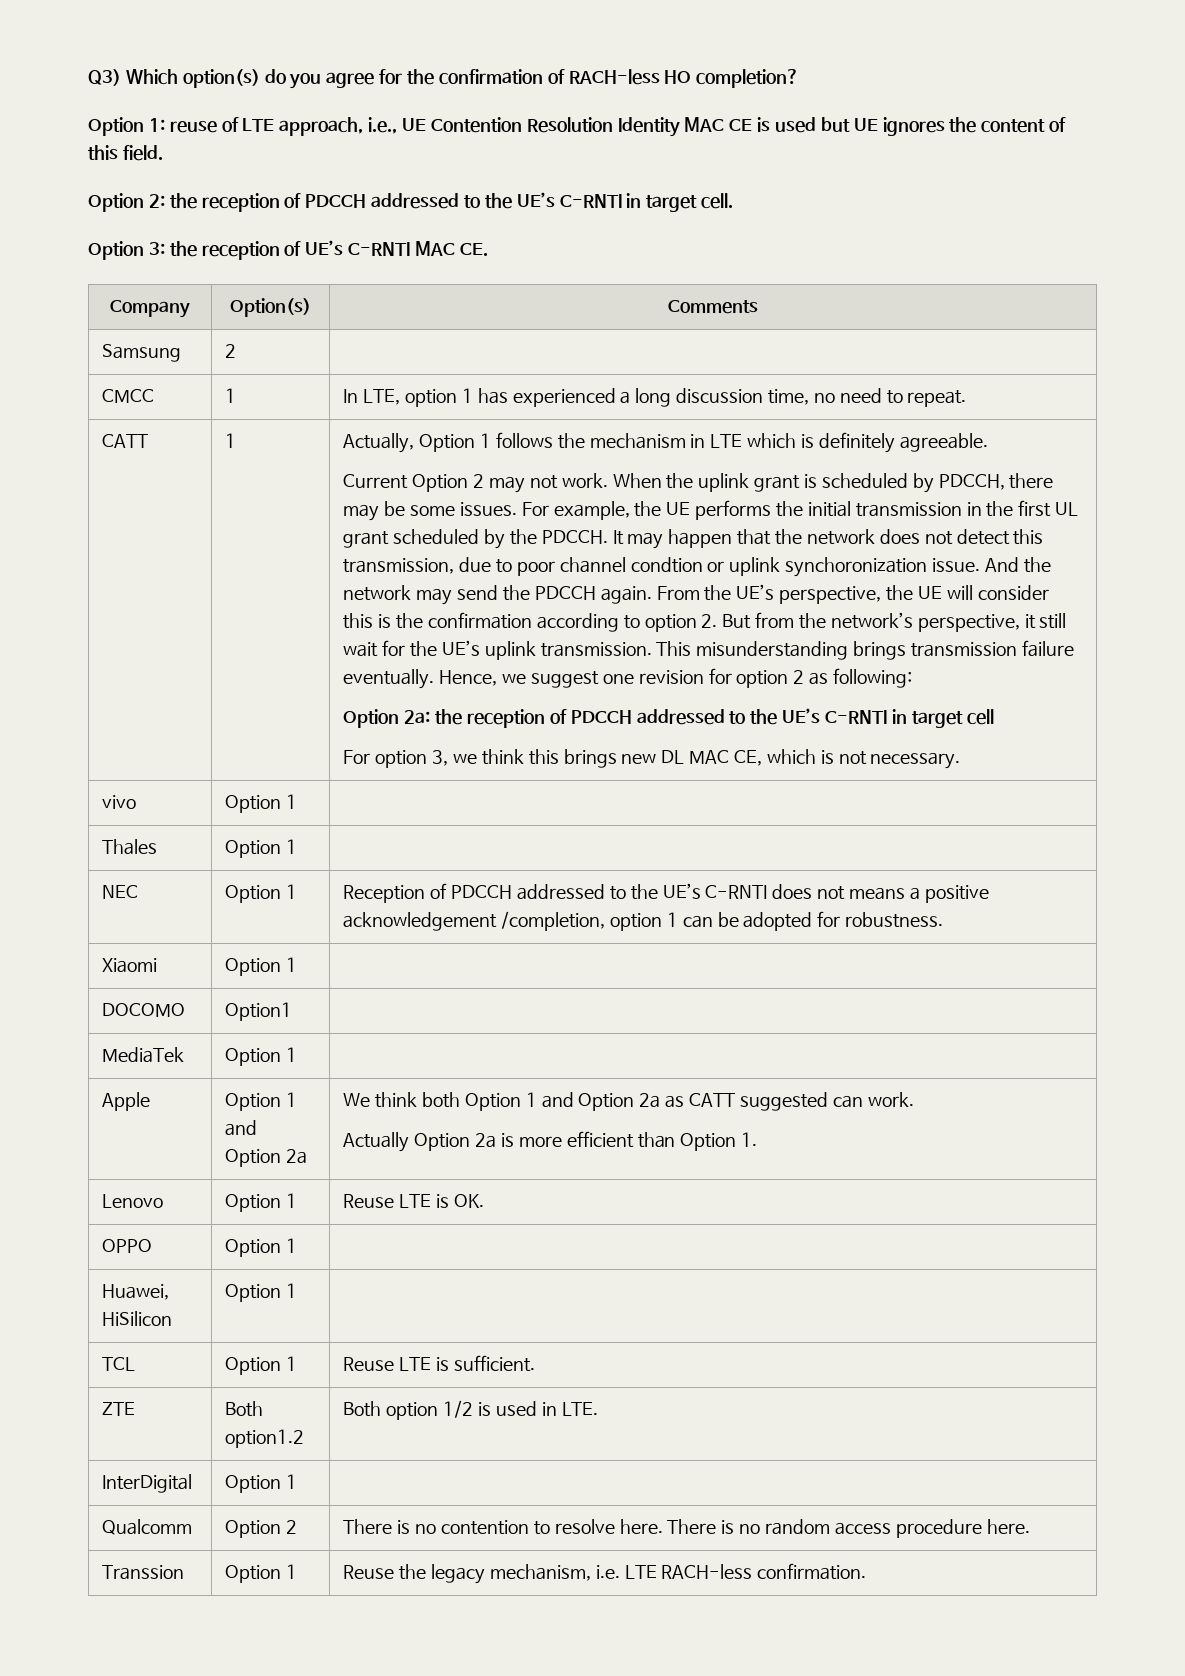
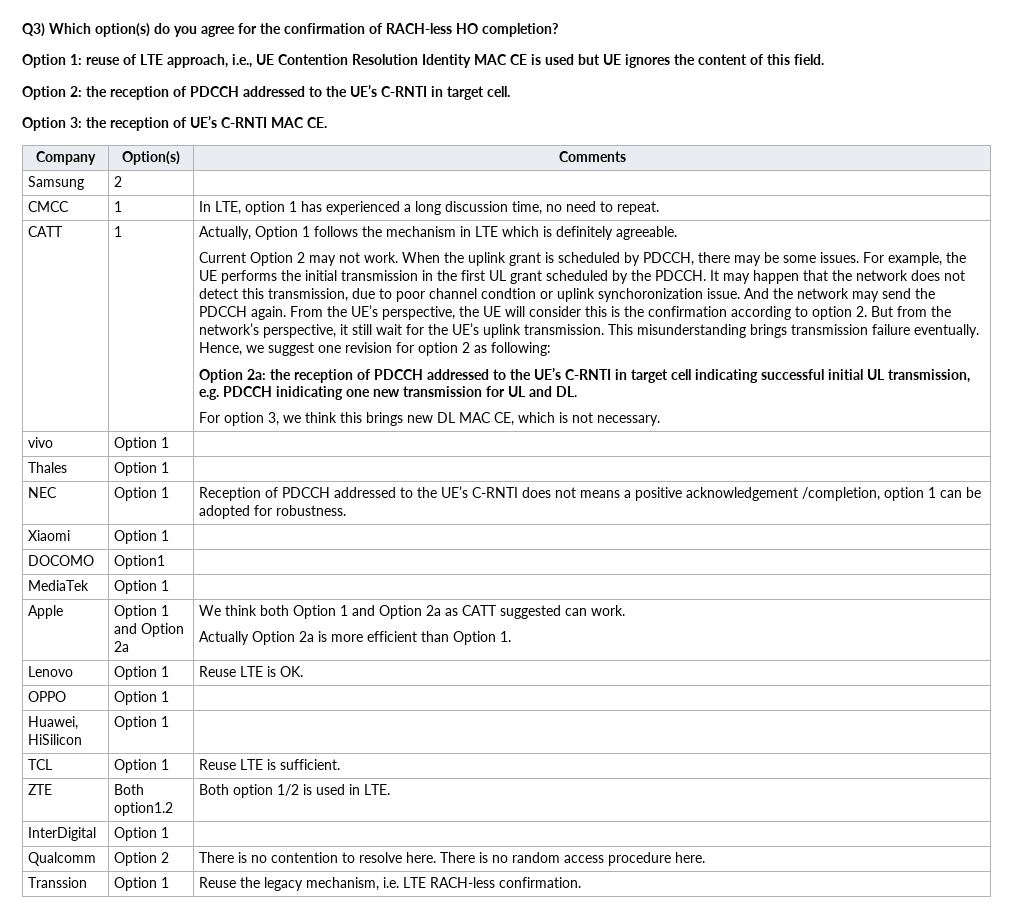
(994, 717) none -> [695,369,971,383] [199,386,578,400] indicating successful initial UL transmission, e.g. PDCCH inidicating one new transmission for UL and DL.

